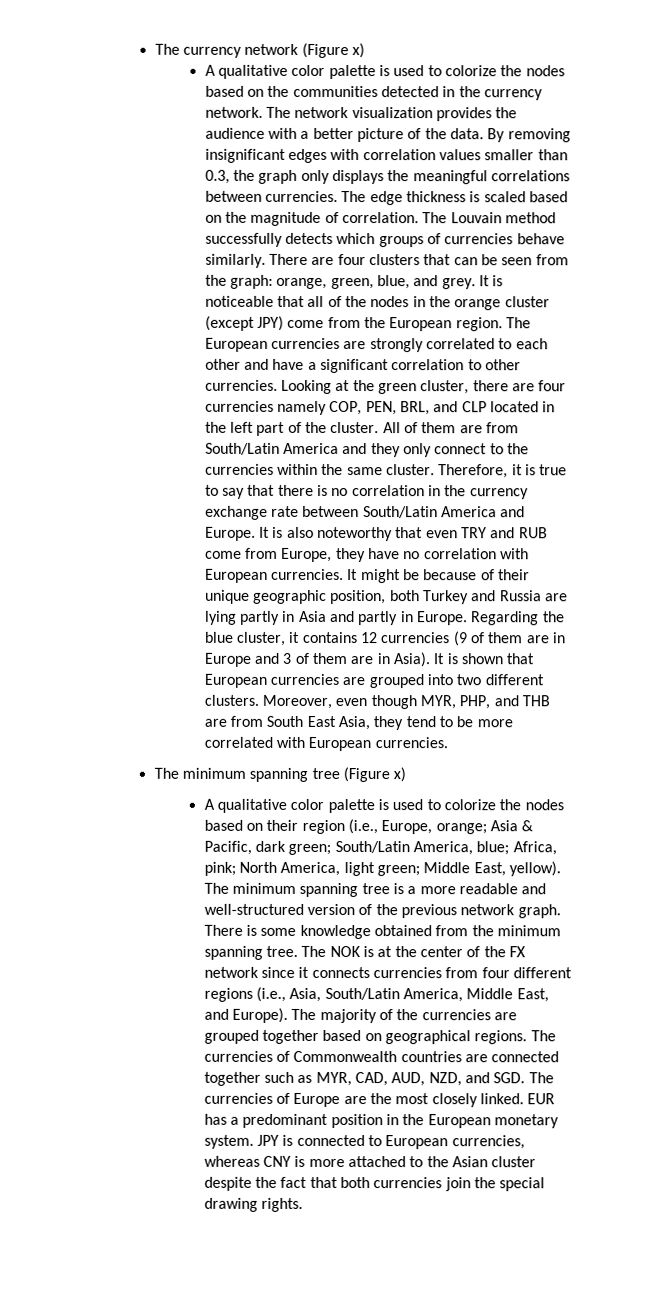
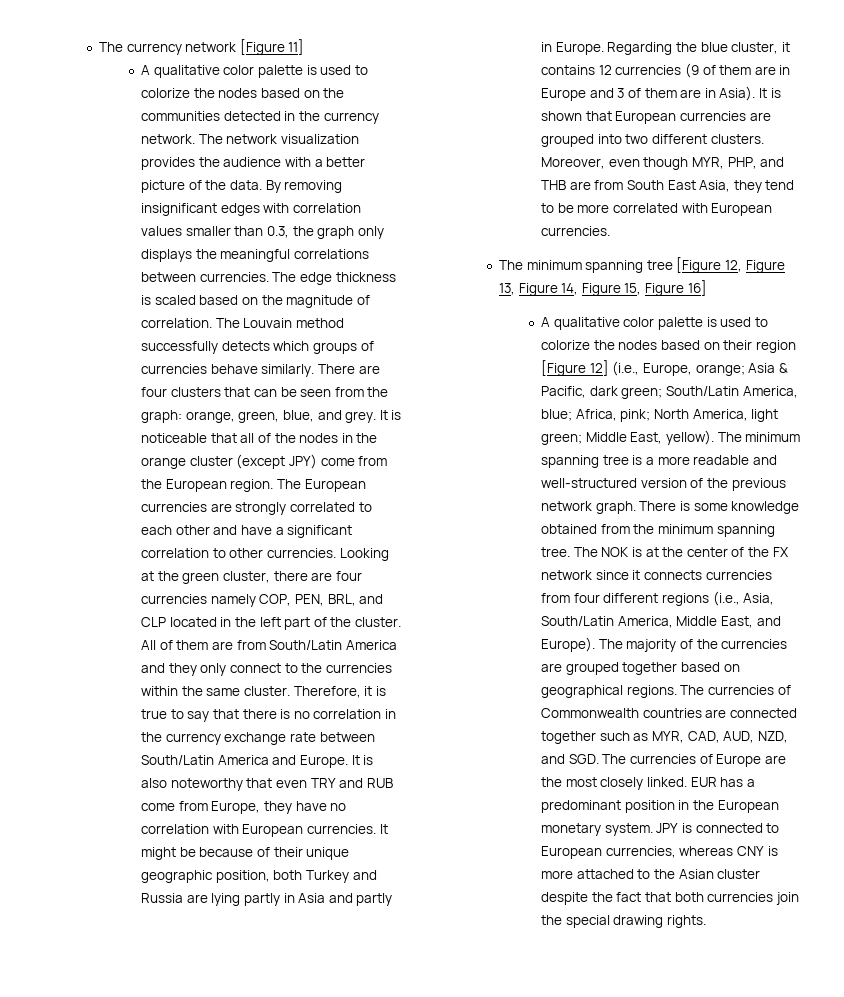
[301,42,365,59] (Figure x) -> [239,39,305,55] [Figure 11]
[342,767,407,783] (Figure x) -> [676,257,785,273] [498,280,707,296] [Figure 12, Figure 13, Figure 14, Figure 15, Figure 16]
(345, 827) none -> [540,360,609,376] [Figure 12]

